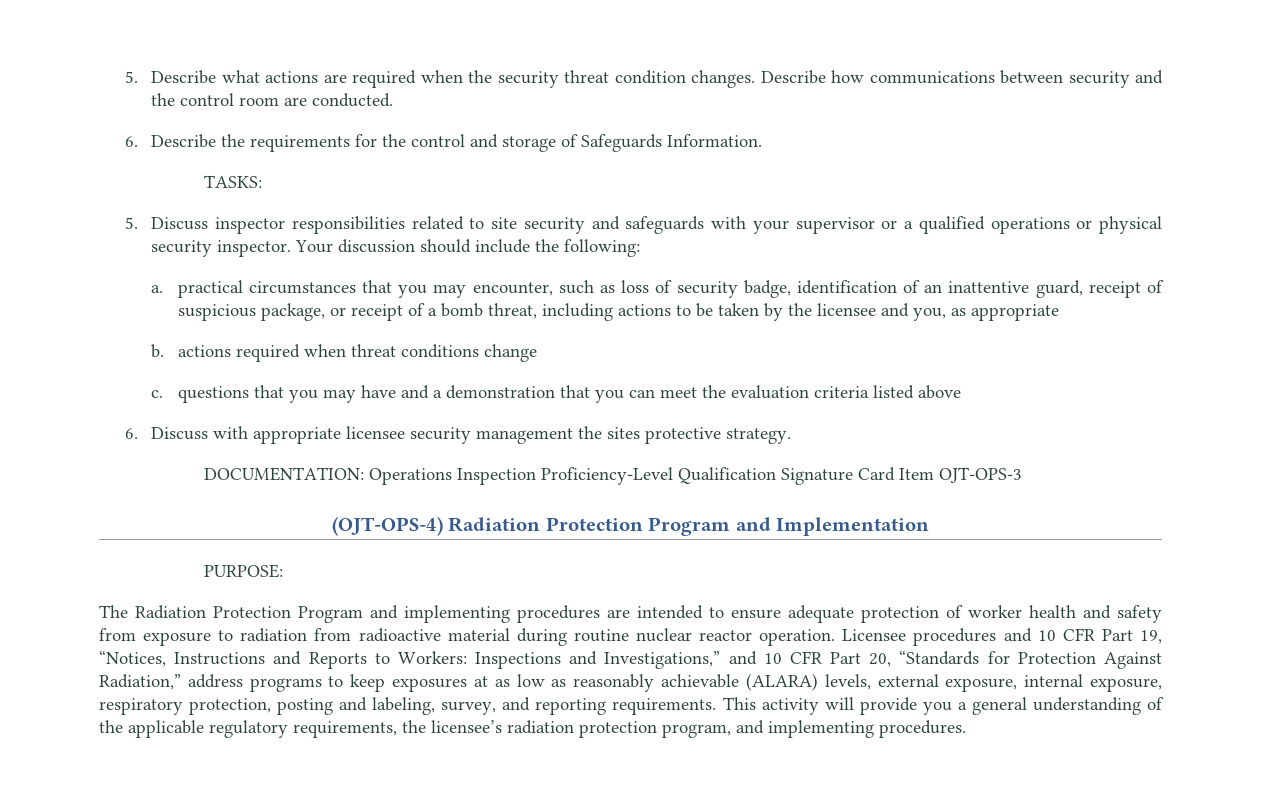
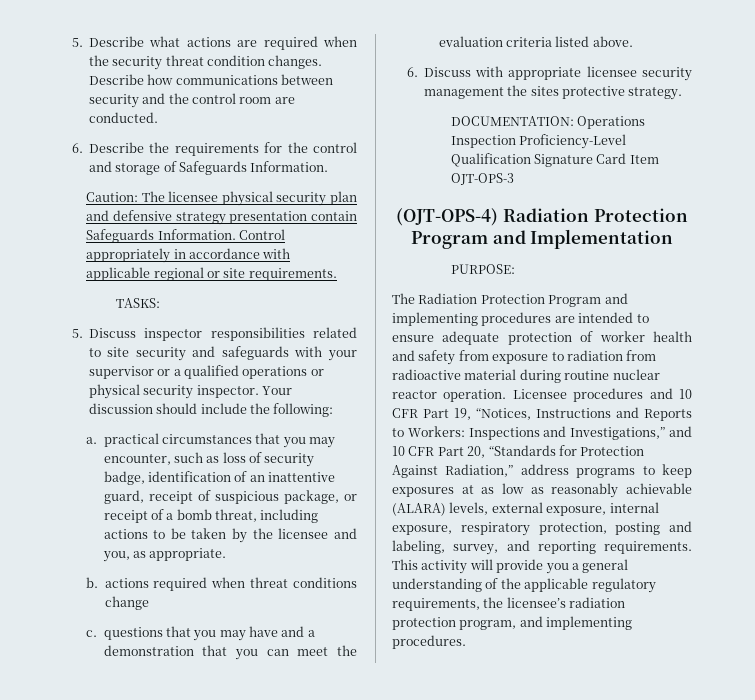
(763, 140) none -> [86,191,357,206] [86,210,357,225] [86,229,286,243] [86,248,291,263] [86,267,337,281] // Caution: The licensee physical security plan and defensive strategy presentation contain Safeguards Information. Control appropriately in accordance with applicable regional or site requirements.
[970,304,1059,321] appropriate -> [149,548,227,561] appropriate.
[917,385,961,399] above -> [592,36,633,47] above.

